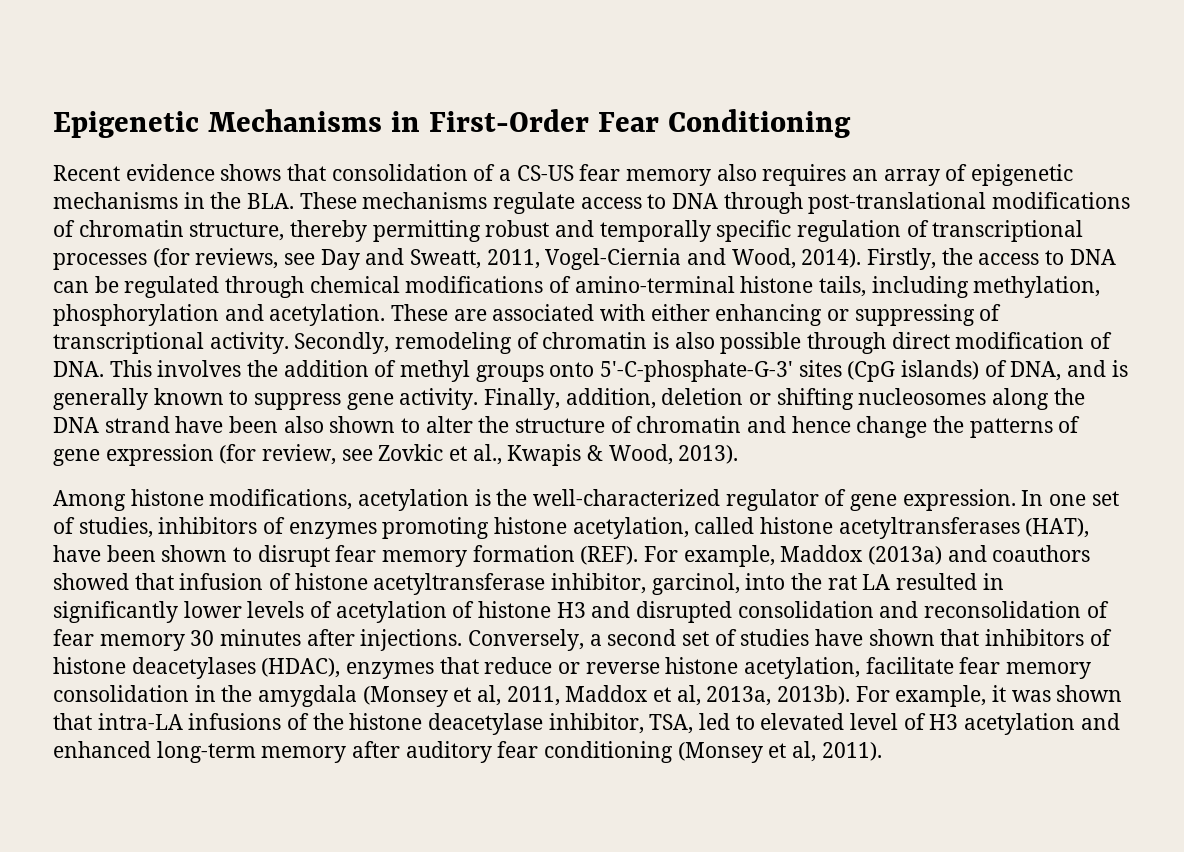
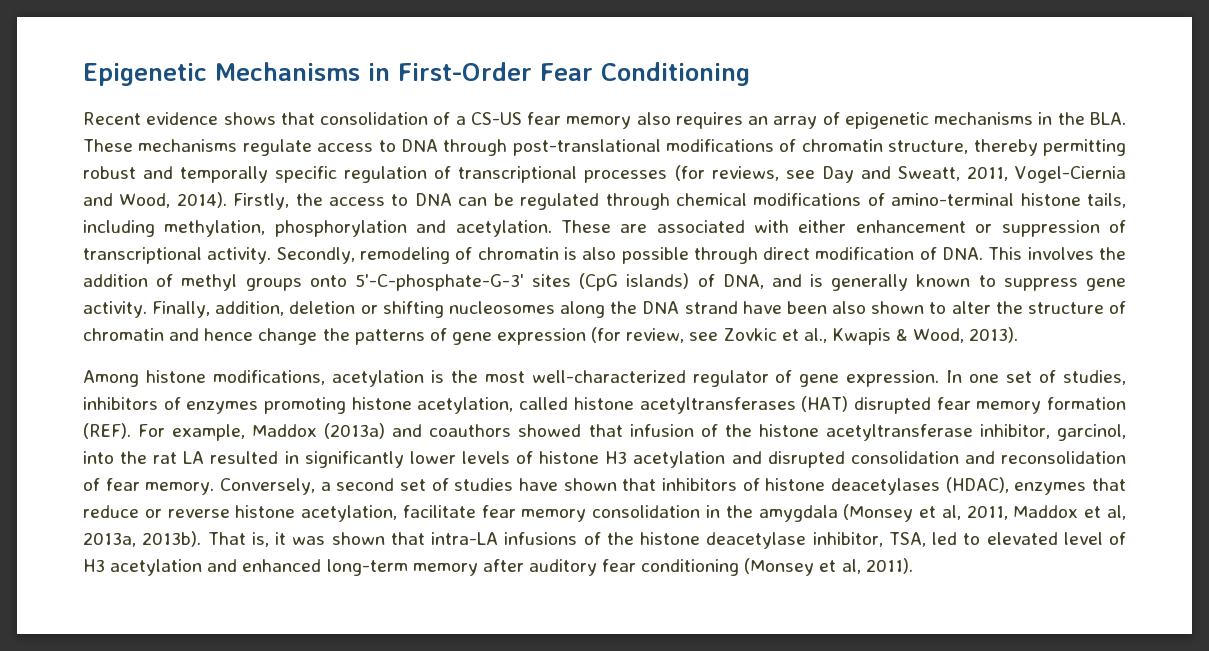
[715,304,975,326] enhancing or suppressing -> [855,220,1100,237] enhancement or suppression
(528, 497) none -> [484,371,525,383] most
[1025,518,1090,538] [53,545,330,567] (HAT), have been shown to disrupt -> [801,396,931,414] (HAT) disrupted
(292, 581) none -> [724,424,752,437] the
[335,601,475,623] acetylation of -> (534, 457) none
(586, 610) none -> [633,451,726,468] acetylation
[99,629,463,651] memory 30 minutes after injections. -> [145,482,215,495] memory.
[855,685,987,707] For example, -> [207,532,269,547] That is,

